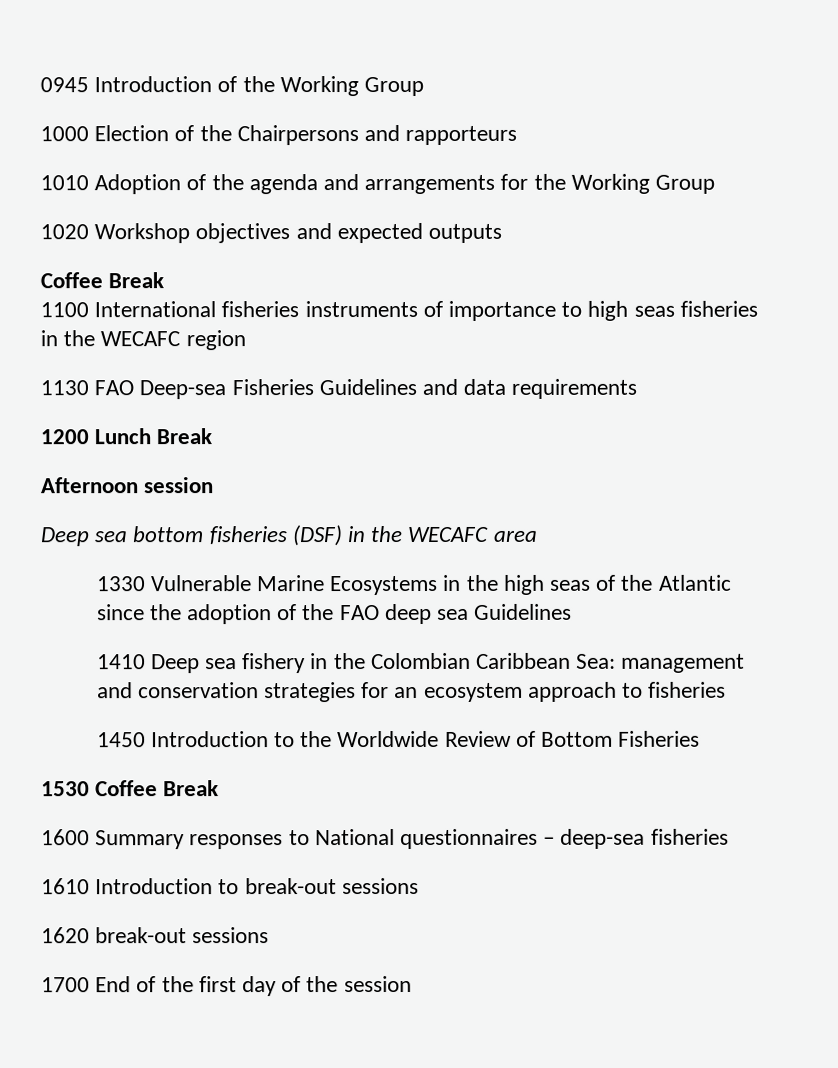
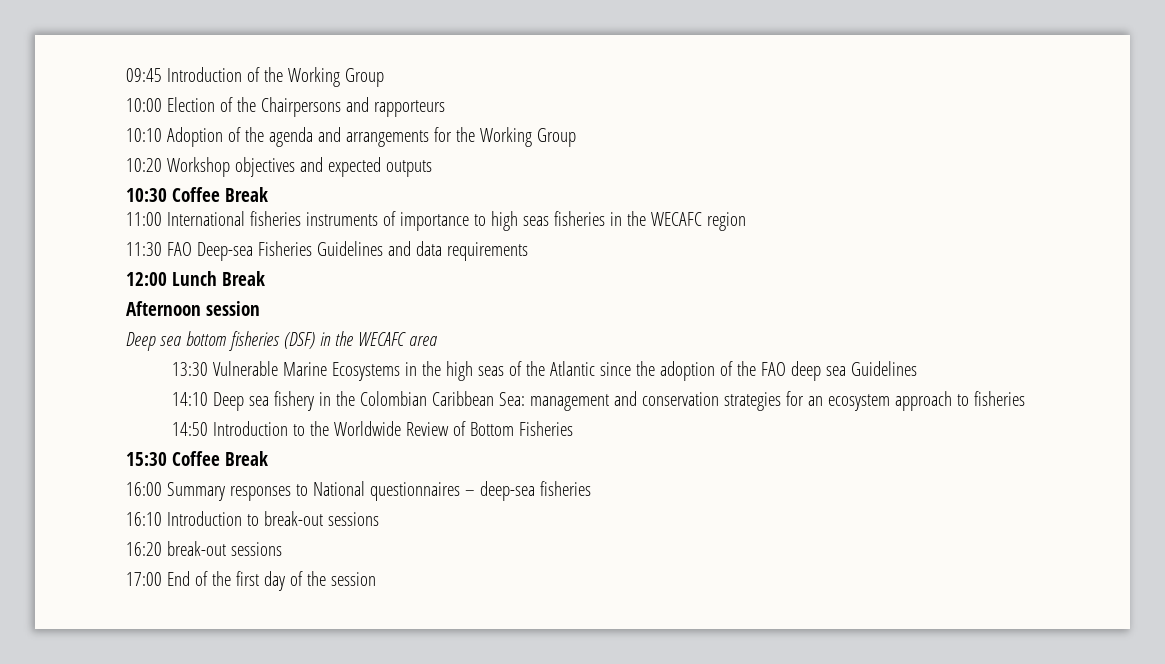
[40,77,89,93] 0945 -> [126,68,162,82] 09:45
[40,126,89,142] 1000 -> [126,98,162,112] 10:00
[40,175,89,191] 1010 -> [126,128,162,142] 10:10
[40,224,89,240] 1020 -> [126,158,162,172] 10:20
[40,272,165,289] [40,302,89,318] Coffee Break // 1100 -> [126,187,268,202] [126,212,162,226] 10:30 Coffee Break // 11:00
[40,380,89,396] 1130 -> [126,242,162,256] 11:30
[40,429,89,445] 1200 -> [126,272,167,286] 12:00
[96,576,146,592] 1330 -> [171,362,208,376] 13:30
[96,654,146,670] 1410 -> [171,392,208,406] 14:10
[96,732,146,748] 1450 -> [171,422,208,436] 14:50
[41,780,220,797] [41,829,90,846] 1530 Coffee Break // 1600 -> [126,451,268,466] [126,482,162,496] 15:30 Coffee Break // 16:00
[41,878,90,895] 1610 -> [126,512,162,526] 16:10
[41,927,270,944] [41,977,90,993] 1620 break-out sessions // 1700 -> [126,541,282,556] [126,572,162,586] 16:20 break-out sessions // 17:00

